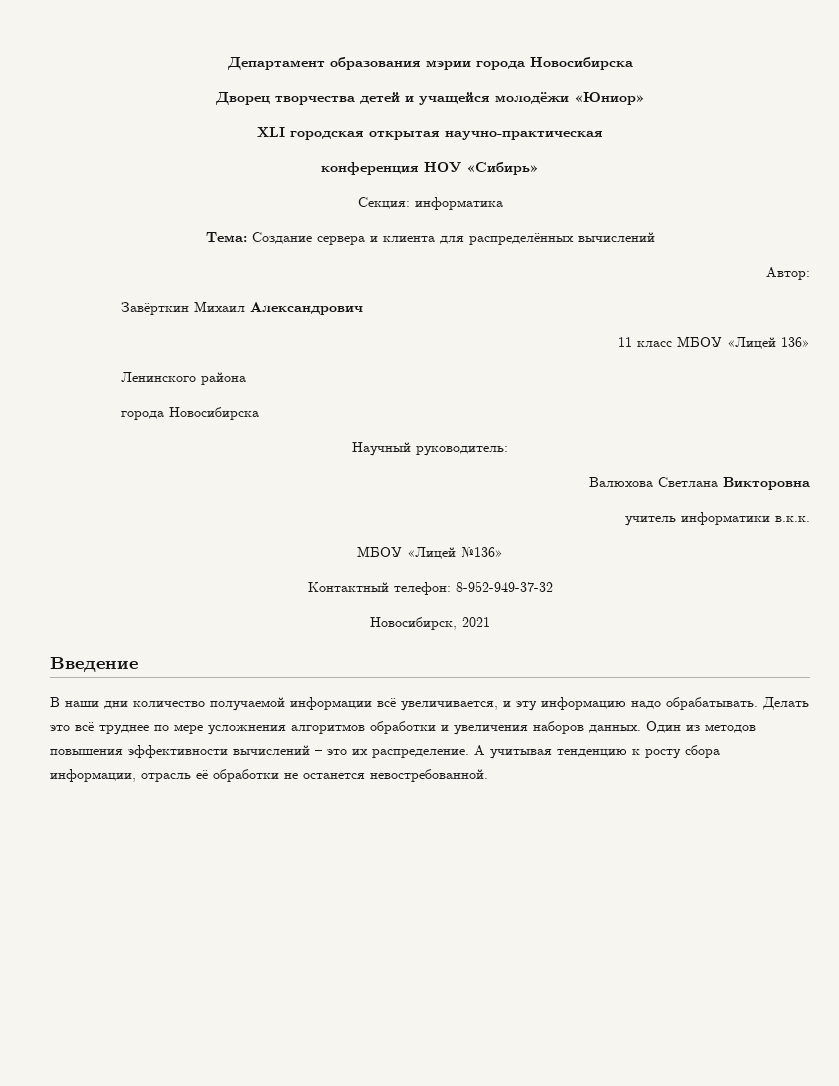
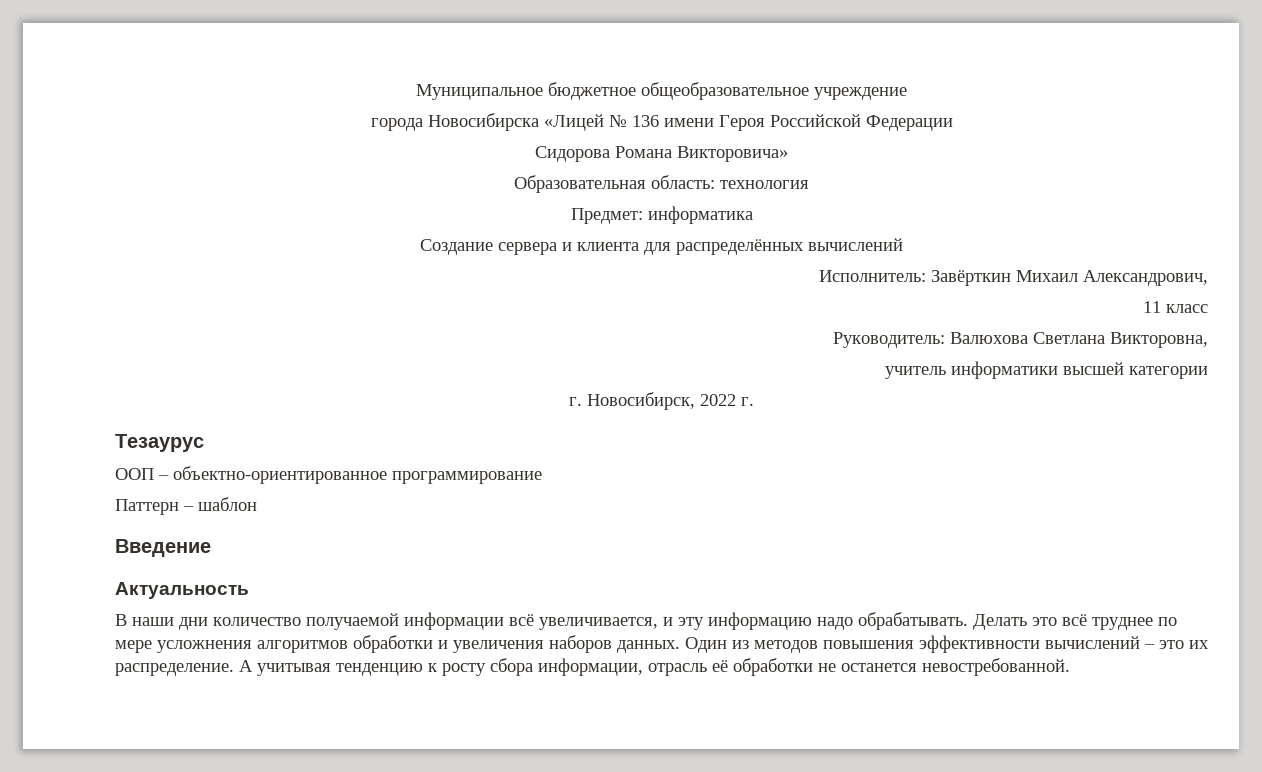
[226,56,633,70] [214,91,645,105] [257,127,603,140] [321,161,539,175] [357,197,410,209] Департамент образования мэрии города Новосибирска // Дворец творчества детей и учащейся молодёжи «Юниор» // XLI городская открытая научно-практическая // конференция НОУ «Сибирь» // Секция: -> [416,82,907,100] [370,113,953,131] [535,146,788,162] [514,175,809,193] [570,208,643,224] Муниципальное бюджетное общеобразовательное учреждение // города Новосибирска «Лицей № 136 имени Героя Российской Федерации // Сидорова Романа Викторовича» // Образовательная область: технология // Предмет:
[205,232,247,243] Тема: -> (753, 215) none
[766,267,810,280] Автор: // -> [819,270,926,282] Исполнитель:
[250,302,364,315] Александрович -> [1083,270,1208,286] Александрович,
[677,336,810,349] [121,372,247,385] [121,407,260,420] [352,442,508,456] МБОУ «Лицей 136» // Ленинского района // города Новосибирска // Научный руководитель: // -> [833,332,945,348] // Руководитель:
[723,477,810,490] Викторовна -> [1110,332,1208,348] Викторовна,
[775,516,810,522] [357,546,503,559] [307,581,553,595] [370,617,490,630] в.к.к. // МБОУ «Лицей №136» // Контактный телефон: 8-952-949-37-32 // Новосибирск, 2021 -> [1063,362,1208,379] [569,392,754,410] [115,434,204,452] [115,466,542,484] [115,497,257,515] высшей категории // г. Новосибирск, 2022 г. // Тезаурус // ООП – объектно-ориентированное программирование // Паттерн – шаблон
(138, 664) none -> [115,582,249,599] // Актуальность

